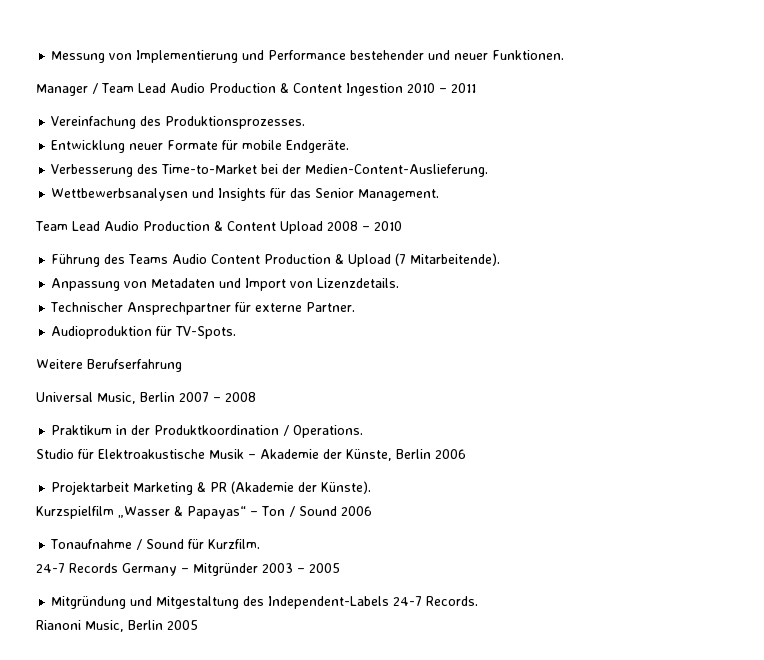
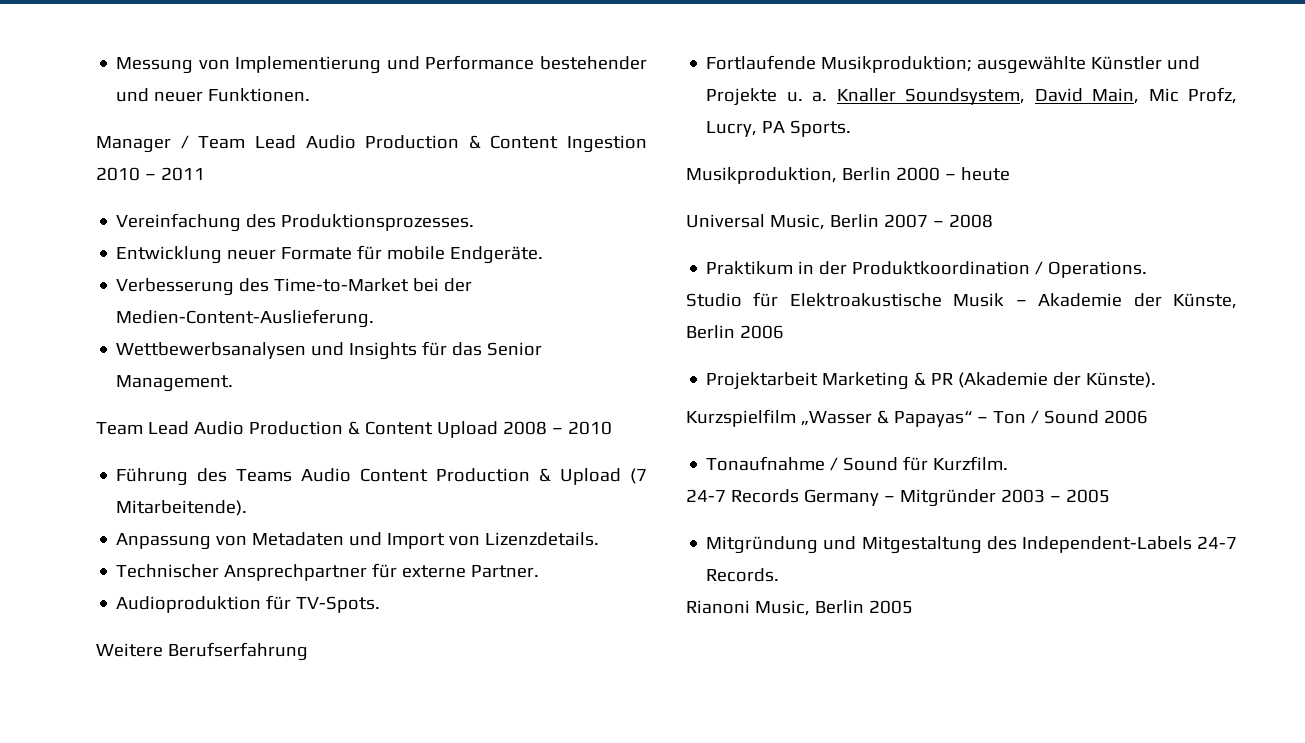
(182, 365) none -> [706,55,1201,74] [706,87,1237,106] [706,120,852,137] [686,167,1010,184] // Fortlaufende Musikproduktion; ausgewählte Künstler und Projekte u. a. Knaller Soundsystem, David Main, Mic Profz, Lucry, PA Sports. // Musikproduktion, Berlin 2000 – heute

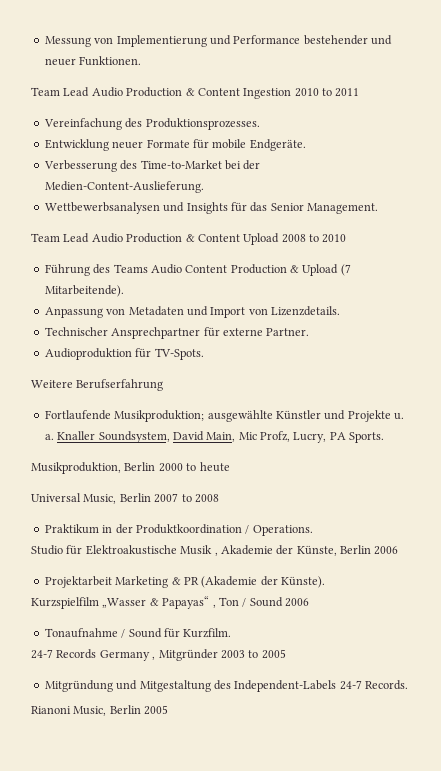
[96,135,189,153] Manager / -> (142, 61) none
[144,174,156,180] – -> [322,88,332,96] to
[551,428,563,434] – -> [309,234,319,242] to
[944,174,956,180] – -> [186,463,197,471] to
[932,221,944,227] – -> [181,494,192,502] to
[1015,300,1027,306] – -> [214,552,218,556] ,
[976,417,988,423] – -> [212,604,216,608] ,
[883,496,895,502] – -> [152,656,156,660] ,
[1049,496,1061,502] – -> [248,650,259,658] to

